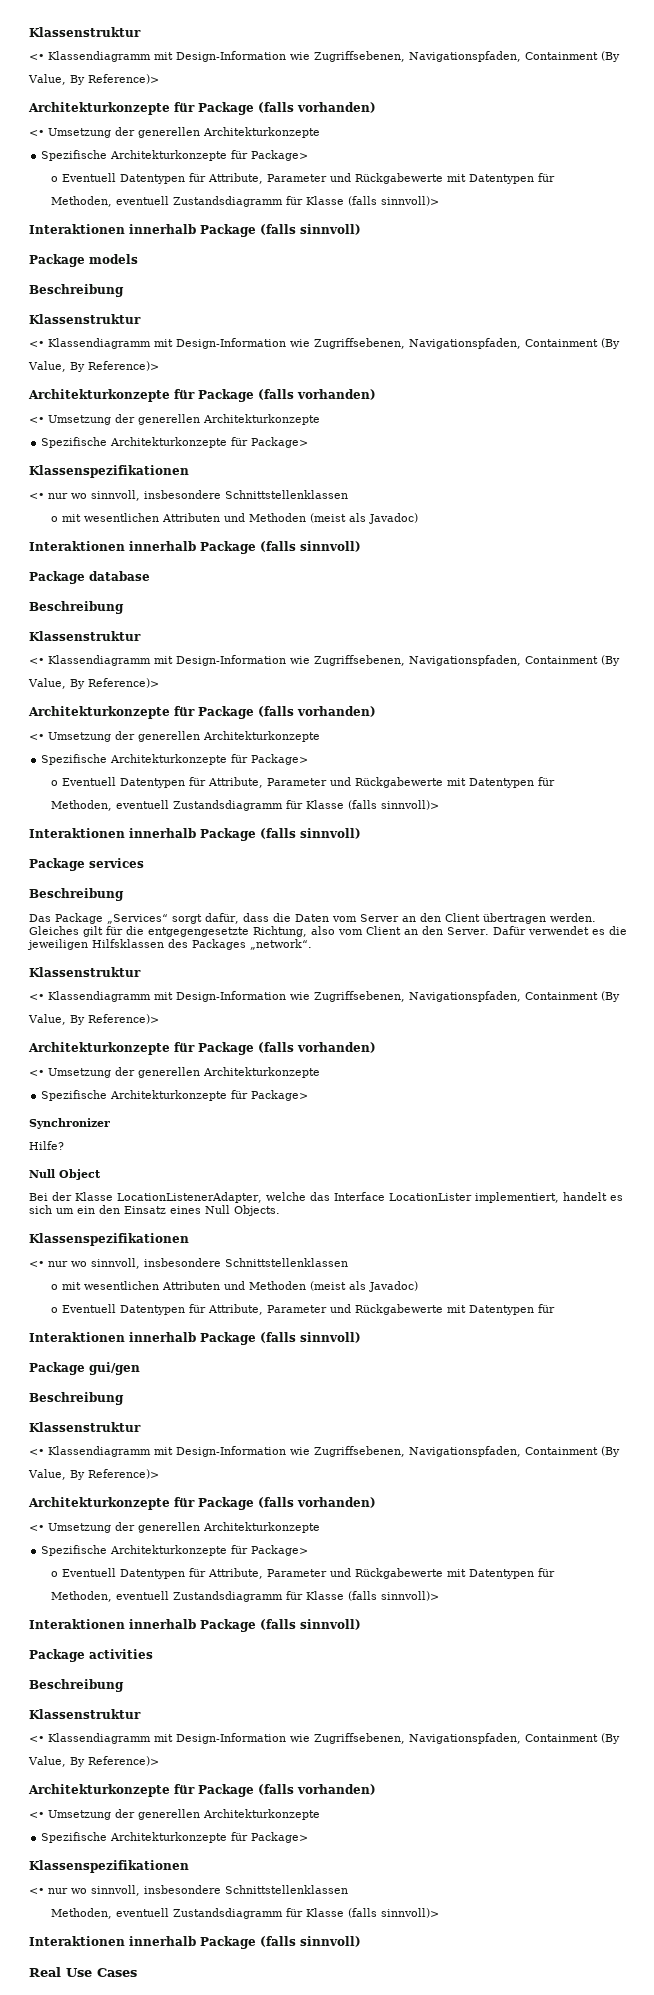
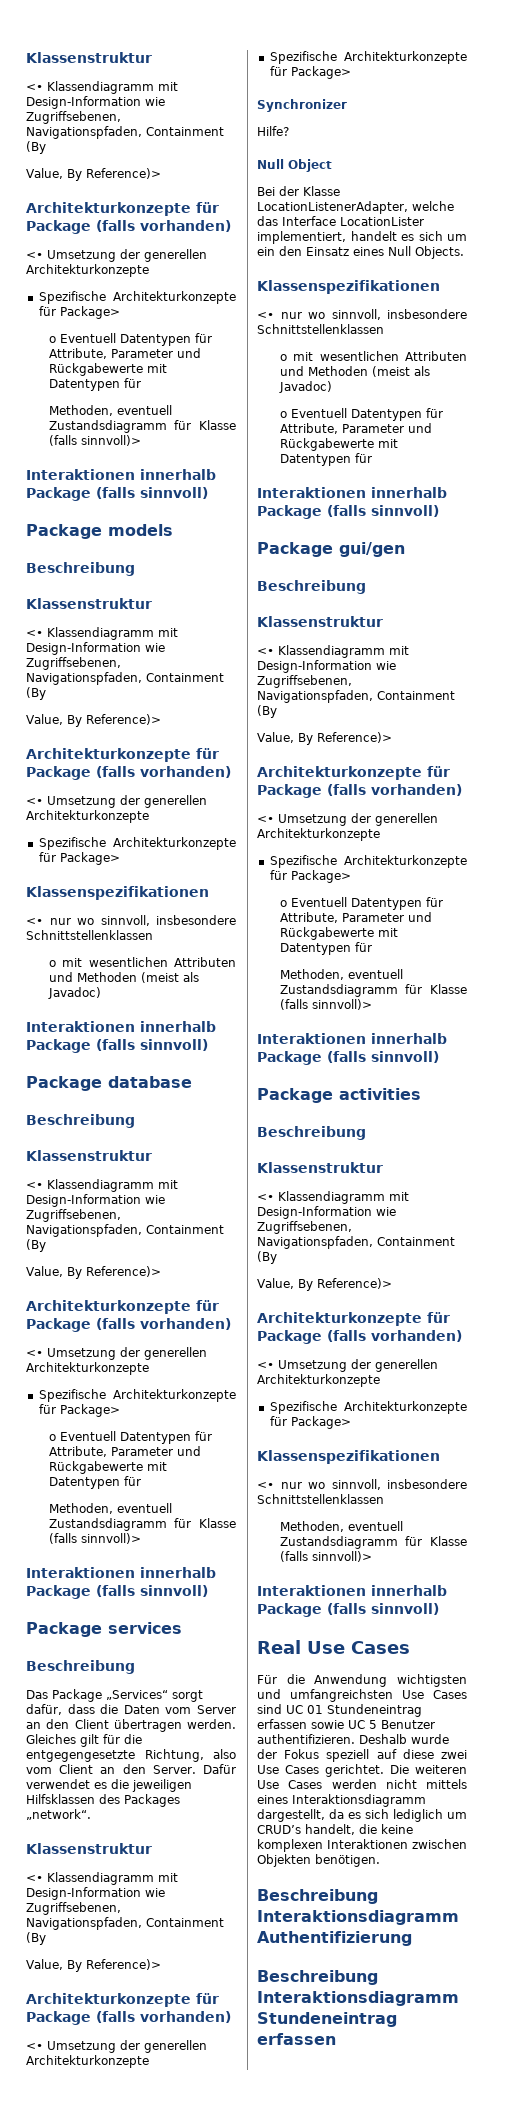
(137, 1972) none -> [257,1674,467,1687] [257,1689,467,1702] [257,1704,422,1717] [257,1719,435,1729] [257,1734,449,1744] [257,1749,467,1762] [257,1764,467,1777] [257,1779,467,1789] [257,1794,426,1807] [257,1809,467,1822] [257,1824,413,1835] [257,1839,467,1852] [257,1854,380,1867] [257,1889,378,1904] [257,1910,459,1925] [257,1931,412,1946] [257,1970,378,1985] [257,1991,459,2006] [257,2012,397,2027] [257,2033,336,2045] // Für die Anwendung wichtigsten und umfangreichsten Use Cases sind UC 01 Stundeneintrag erfassen sowie UC 5 Benutzer authentifizieren. Deshalb wurde der Fokus speziell auf diese zwei Use Cases gerichtet. Die weiteren Use Cases werden nicht mittels eines Interaktionsdiagramm dargestellt, da es sich lediglich um CRUD’s handelt, die keine komplexen Interaktionen zwischen Objekten benötigen. // Beschreibung Interaktionsdiagramm Authentifizierung // Beschreibung Interaktionsdiagramm Stundeneintrag erfassen

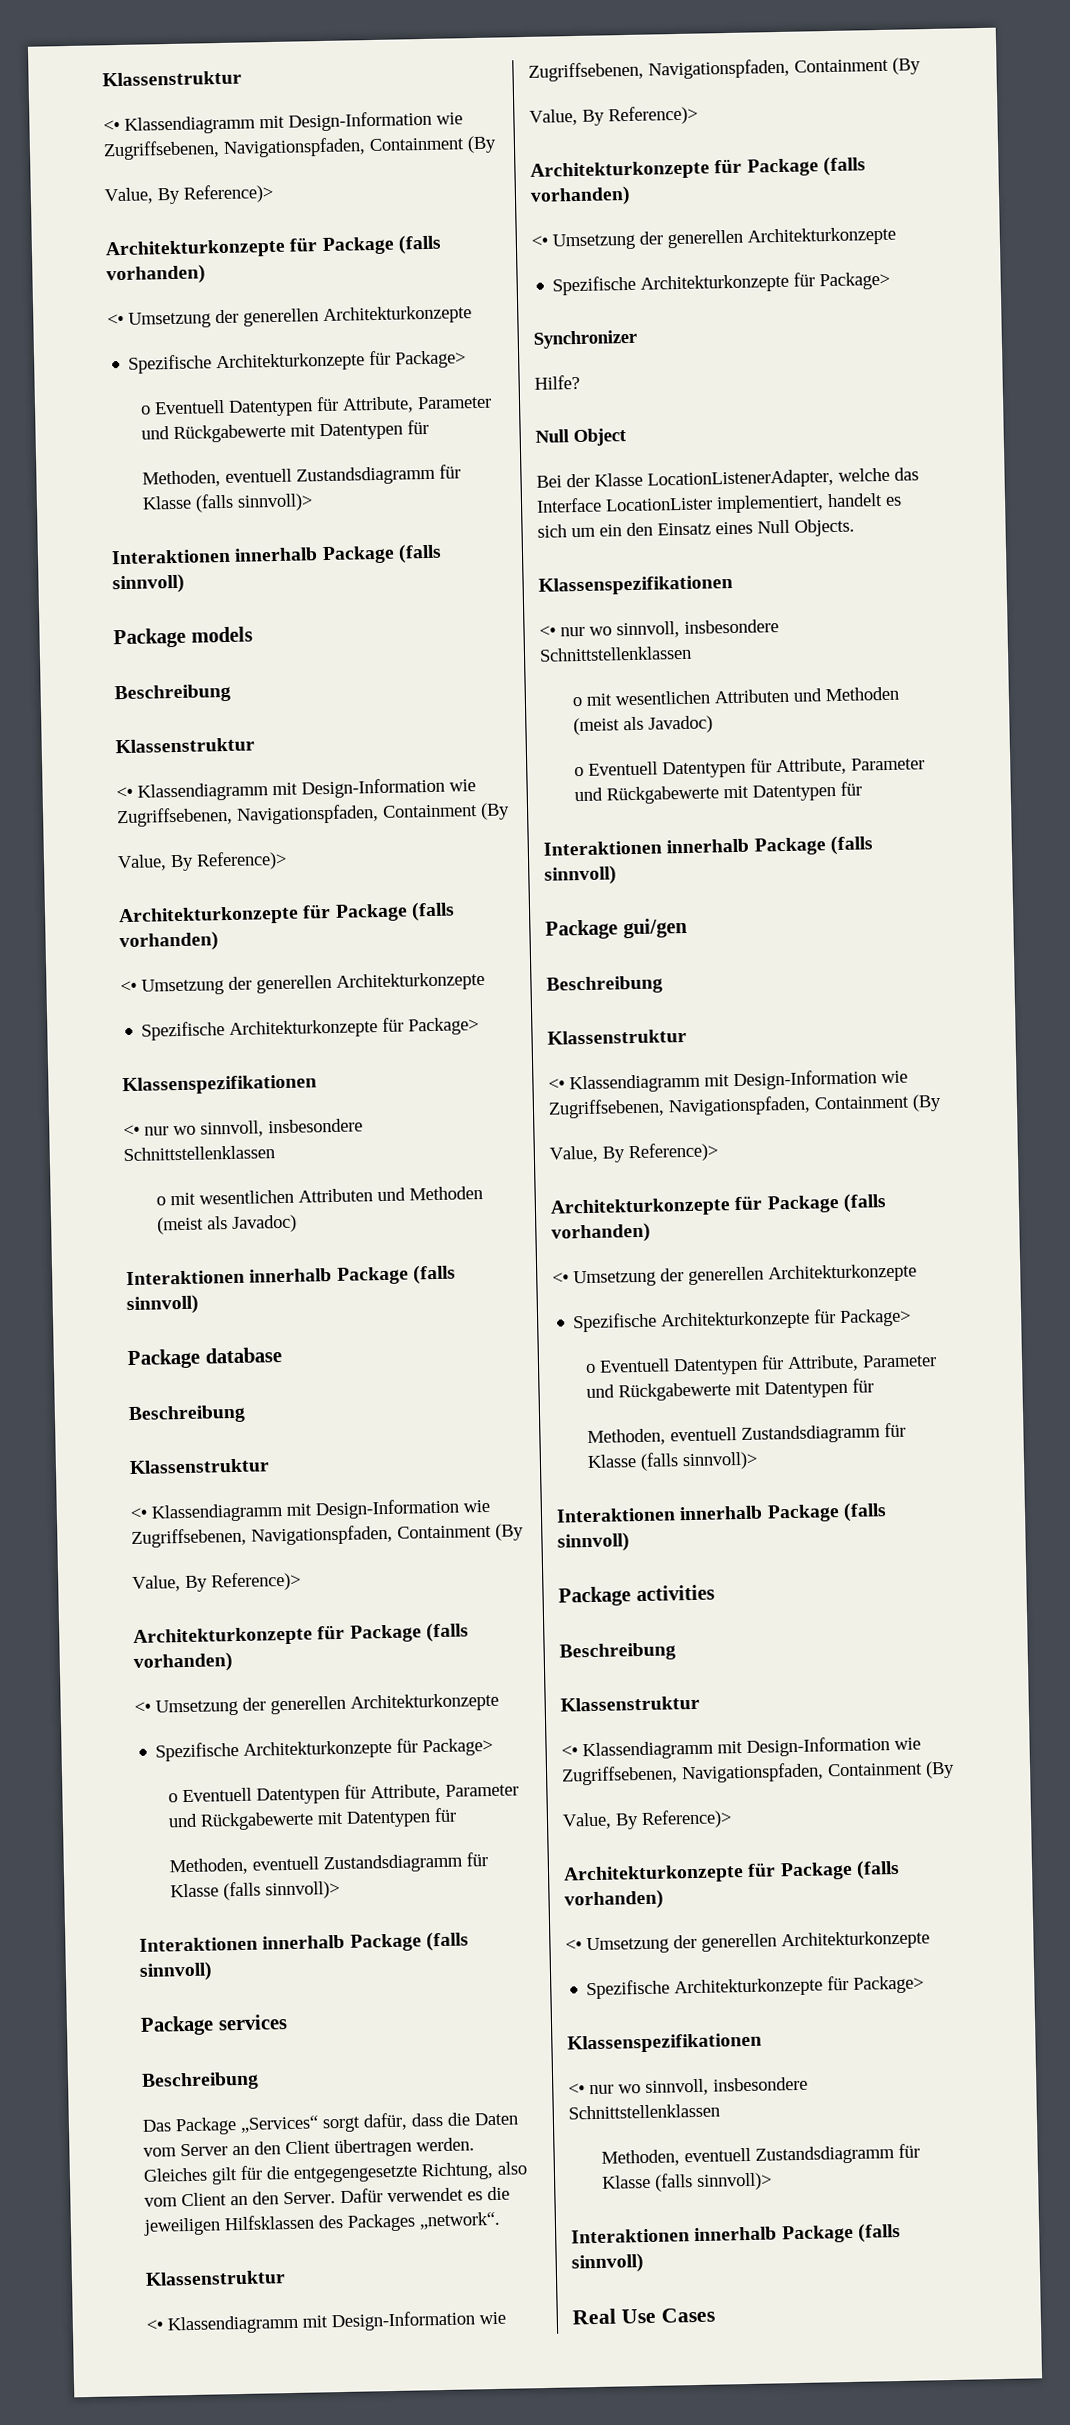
[257,1674,467,1687] [257,1689,467,1702] [257,1704,422,1717] [257,1719,435,1729] [257,1734,449,1744] [257,1749,467,1762] [257,1764,467,1777] [257,1779,467,1789] [257,1794,426,1807] [257,1809,467,1822] [257,1824,413,1835] [257,1839,467,1852] [257,1854,380,1867] [257,1889,378,1904] [257,1910,459,1925] [257,1931,412,1946] [257,1970,378,1985] [257,1991,459,2006] [257,2012,397,2027] [257,2033,336,2045] // Für die Anwendung wichtigsten und umfangreichsten Use Cases sind UC 01 Stundeneintrag erfassen sowie UC 5 Benutzer authentifizieren. Deshalb wurde der Fokus speziell auf diese zwei Use Cases gerichtet. Die weiteren Use Cases werden nicht mittels eines Interaktionsdiagramm dargestellt, da es sich lediglich um CRUD’s handelt, die keine komplexen Interaktionen zwischen Objekten benötigen. // Beschreibung Interaktionsdiagramm Authentifizierung // Beschreibung Interaktionsdiagramm Stundeneintrag erfassen -> (715, 2315) none

